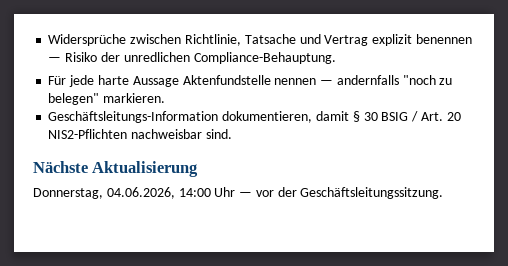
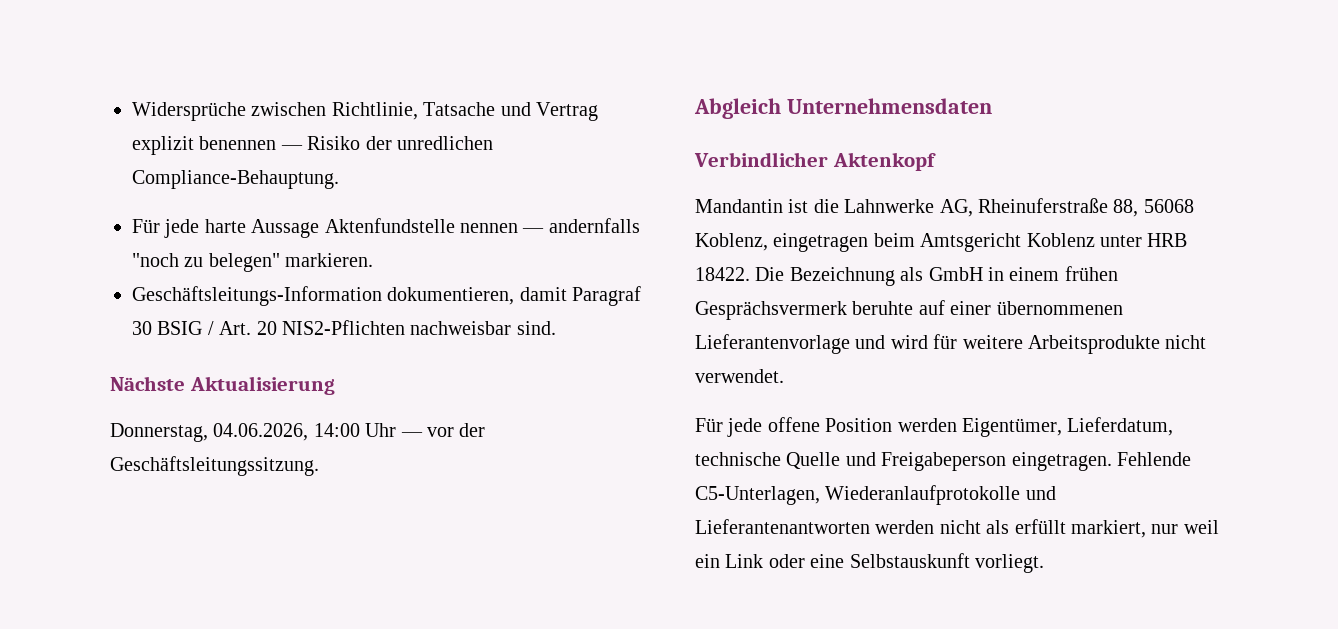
[352,111,360,122] § -> [572,286,642,306] Paragraf
(444, 193) none -> [694,98,992,119] [694,152,936,171] [695,198,1194,217] [695,233,1188,252] [695,266,1118,286] [695,300,1123,320] [695,334,1207,354] [695,369,784,383] [695,417,1174,437] [695,452,1191,471] [695,485,1056,505] [695,519,1219,538] [695,553,1044,573] // Abgleich Unternehmensdaten // Verbindlicher Aktenkopf // Mandantin ist die Lahnwerke AG, Rheinuferstraße 88, 56068 Koblenz, eingetragen beim Amtsgericht Koblenz unter HRB 18422. Die Bezeichnung als GmbH in einem frühen Gesprächsvermerk beruhte auf einer übernommenen Lieferantenvorlage und wird für weitere Arbeitsprodukte nicht verwendet. // Für jede offene Position werden Eigentümer, Lieferdatum, technische Quelle und Freigabeperson eingetragen. Fehlende C5-Unterlagen, Wiederanlaufprotokolle und Lieferantenantworten werden nicht als erfüllt markiert, nur weil ein Link oder eine Selbstauskunft vorliegt.

